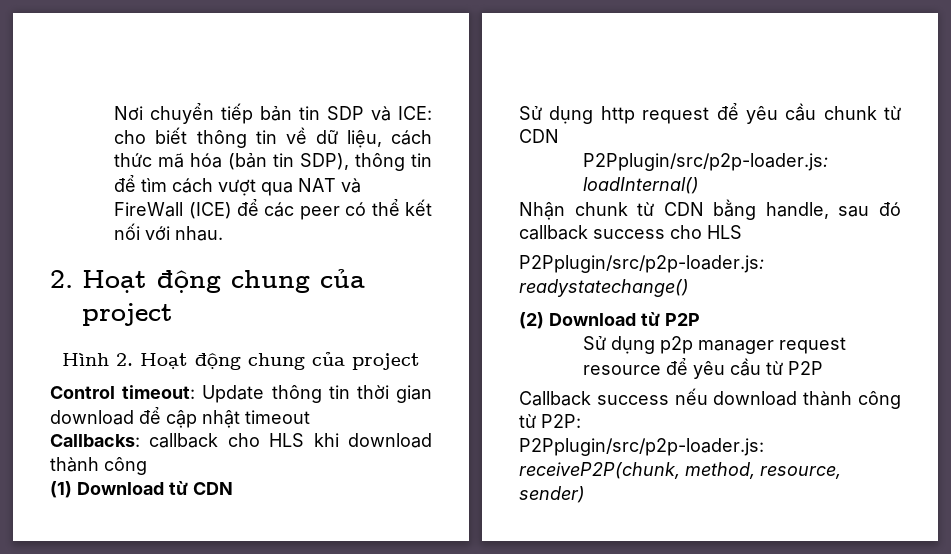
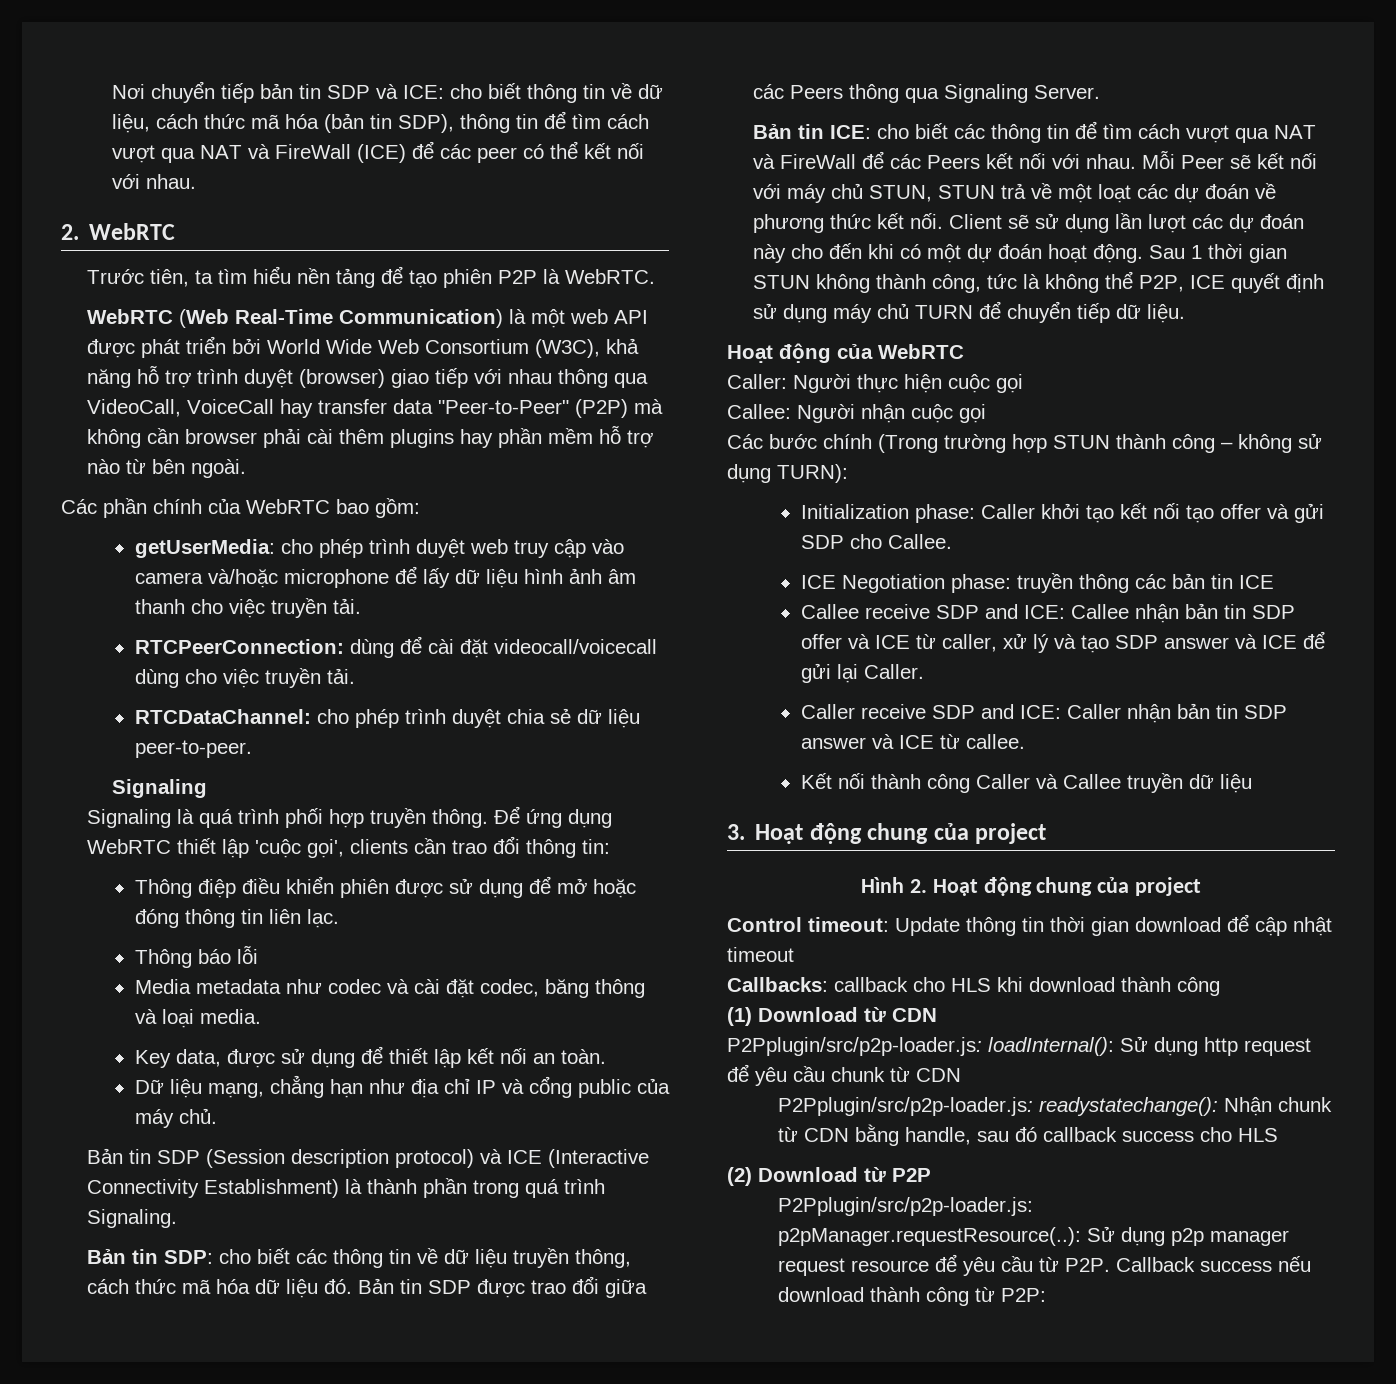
(73, 279) none -> [89,223,176,240] [86,266,655,288] [86,309,648,328] [86,336,639,358] [86,366,648,388] [86,399,663,418] [86,426,653,448] [86,459,246,478] [61,498,420,518] [134,539,624,558] [134,566,636,588] [134,598,361,618] [134,636,657,658] [134,668,355,688] [134,708,640,728] [134,740,252,758] [112,779,208,798] [86,806,612,828] [86,836,610,858] [134,876,636,898] [134,909,339,928] [134,946,258,968] [134,979,645,998] [134,1009,261,1028] [134,1046,606,1068] [134,1075,670,1098] [134,1108,217,1128] [86,1148,649,1168] [86,1178,605,1198] [86,1209,177,1228] [86,1248,631,1268] [86,1276,647,1298] [752,84,1100,103] [752,121,1316,143] [752,151,1317,169] [752,183,1276,203] [752,213,1304,233] [752,243,1287,263] [752,271,1324,293] [752,301,1185,323] [727,343,964,363] [727,374,1023,393] [727,404,986,423] [727,433,1322,453] [727,464,848,483] [800,503,1324,523] [800,534,952,549] [800,573,1274,593] [800,603,1295,623] [800,631,1325,653] [800,663,924,683] [800,703,1287,723] [800,734,1025,749] [800,773,1252,793] [727,824,745,840] WebRTC // Trước tiên, ta tìm hiểu nền tảng để tạo phiên P2P là WebRTC. // WebRTC (Web Real-Time Communication) là một web API được phát triển bởi World Wide Web Consortium (W3C), khả năng hỗ trợ trình duyệt (browser) giao tiếp với nhau thông qua VideoCall, VoiceCall hay transfer data "Peer-to-Peer" (P2P) mà không cần browser phải cài thêm plugins hay phần mềm hỗ trợ nào từ bên ngoài. // Các phần chính của WebRTC bao gồm: // getUserMedia: cho phép trình duyệt web truy cập vào camera và/hoặc microphone để lấy dữ liệu hình ảnh âm thanh cho việc truyền tải. // RTCPeerConnection: dùng để cài đặt videocall/voicecall dùng cho việc truyền tải. // RTCDataChannel: cho phép trình duyệt chia sẻ dữ liệu peer-to-peer. // Signaling // Signaling là quá trình phối hợp truyền thông. Để ứng dụng WebRTC thiết lập 'cuộc gọi', clients cần trao đổi thông tin: // Thông điệp điều khiển phiên được sử dụng để mở hoặc đóng thông tin liên lạc. // Thông báo lỗi // Media metadata như codec và cài đặt codec, băng thông và loại media. // Key data, được sử dụng để thiết lập kết nối an toàn. // Dữ liệu mạng, chẳng hạn như địa chỉ IP và cổng public của máy chủ. // Bản tin SDP (Session description protocol) và ICE (Interactive Connectivity Establishment) là thành phần trong quá trình Signaling. // Bản tin SDP: cho biết các thông tin về dữ liệu truyền thông, cách thức mã hóa dữ liệu đó. Bản tin SDP được trao đổi giữa các Peers thông qua Signaling Server. // Bản tin ICE: cho biết các thông tin để tìm cách vượt qua NAT và FireWall để các Peers kết nối với nhau. Mỗi Peer sẽ kết nối với máy chủ STUN, STUN trả về một loạt các dự đoán về phương thức kết nối. Client sẽ sử dụng lần lượt các dự đoán này cho đến khi có một dự đoán hoạt động. Sau 1 thời gian STUN không thành công, tức là không thể P2P, ICE quyết định sử dụng máy chủ TURN để chuyển tiếp dữ liệu. // Hoạt động của WebRTC // Caller: Người thực hiện cuộc gọi // Callee: Người nhận cuộc gọi // Các bước chính (Trong trường hợp STUN thành công – không sử dụng TURN): // Initialization phase: Caller khởi tạo kết nối tạo offer và gửi SDP cho Callee. // ICE Negotiation phase: truyền thông các bản tin ICE // Callee receive SDP and ICE: Callee nhận bản tin SDP offer và ICE từ caller, xử lý và tạo SDP answer và ICE để gửi lại Caller. // Caller receive SDP and ICE: Caller nhận bản tin SDP answer và ICE từ callee. // Kết nối thành công Caller và Callee truyền dữ liệu // 3.
(233, 488) none -> [727,1037,1114,1056] P2Pplugin/src/p2p-loader.js: loadInternal():
[583,177,700,194] loadInternal() // -> [1039,1097,1219,1116] readystatechange():
[519,255,764,273] [519,279,689,297] // P2Pplugin/src/p2p-loader.js: readystatechange() -> (1279, 1135) none
(700, 319) none -> [778,1197,1034,1216] [778,1227,1082,1246] P2Pplugin/src/p2p-loader.js: p2pManager.requestResource(..):
[788,361,824,375] P2P // -> [1065,1258,1111,1272] P2P.
[519,438,764,456] [519,462,841,479] [519,486,585,503] // P2Pplugin/src/p2p-loader.js: receiveP2P(chunk, method, resource, sender) -> (1047, 1295) none

